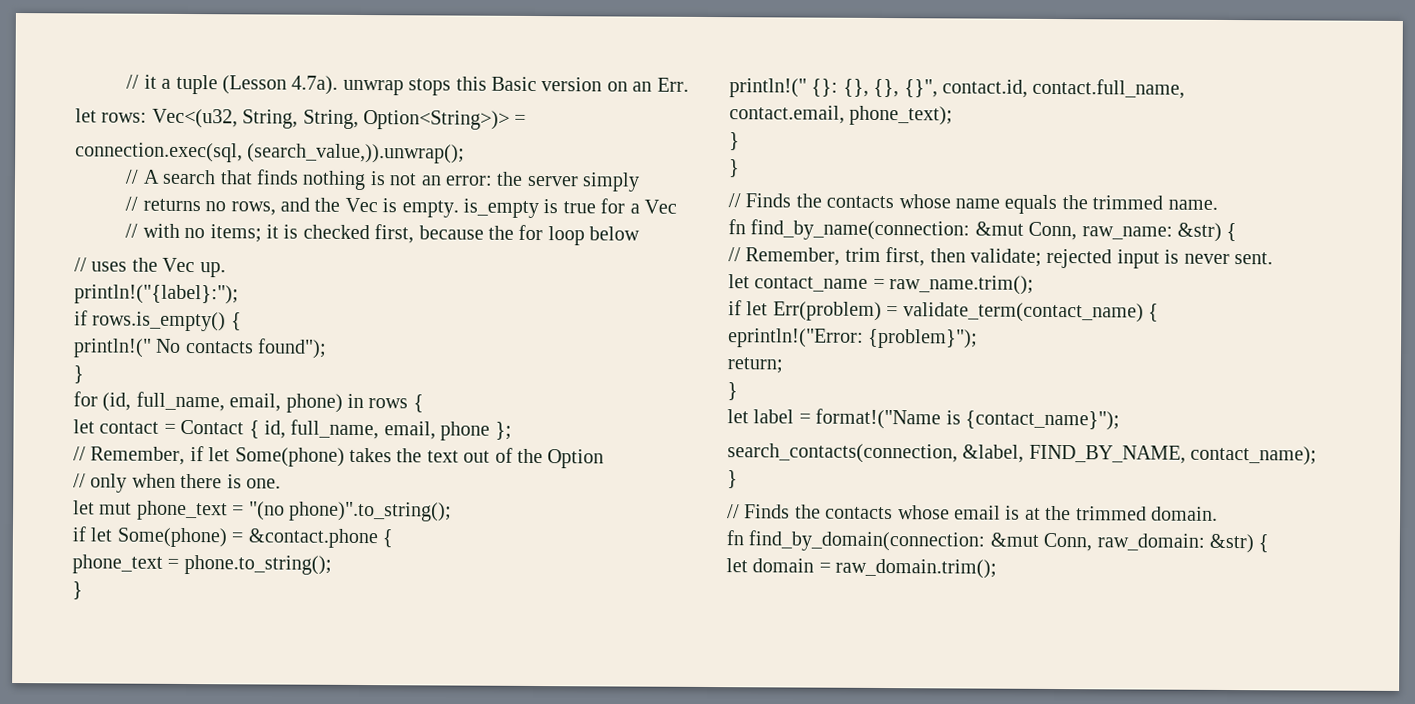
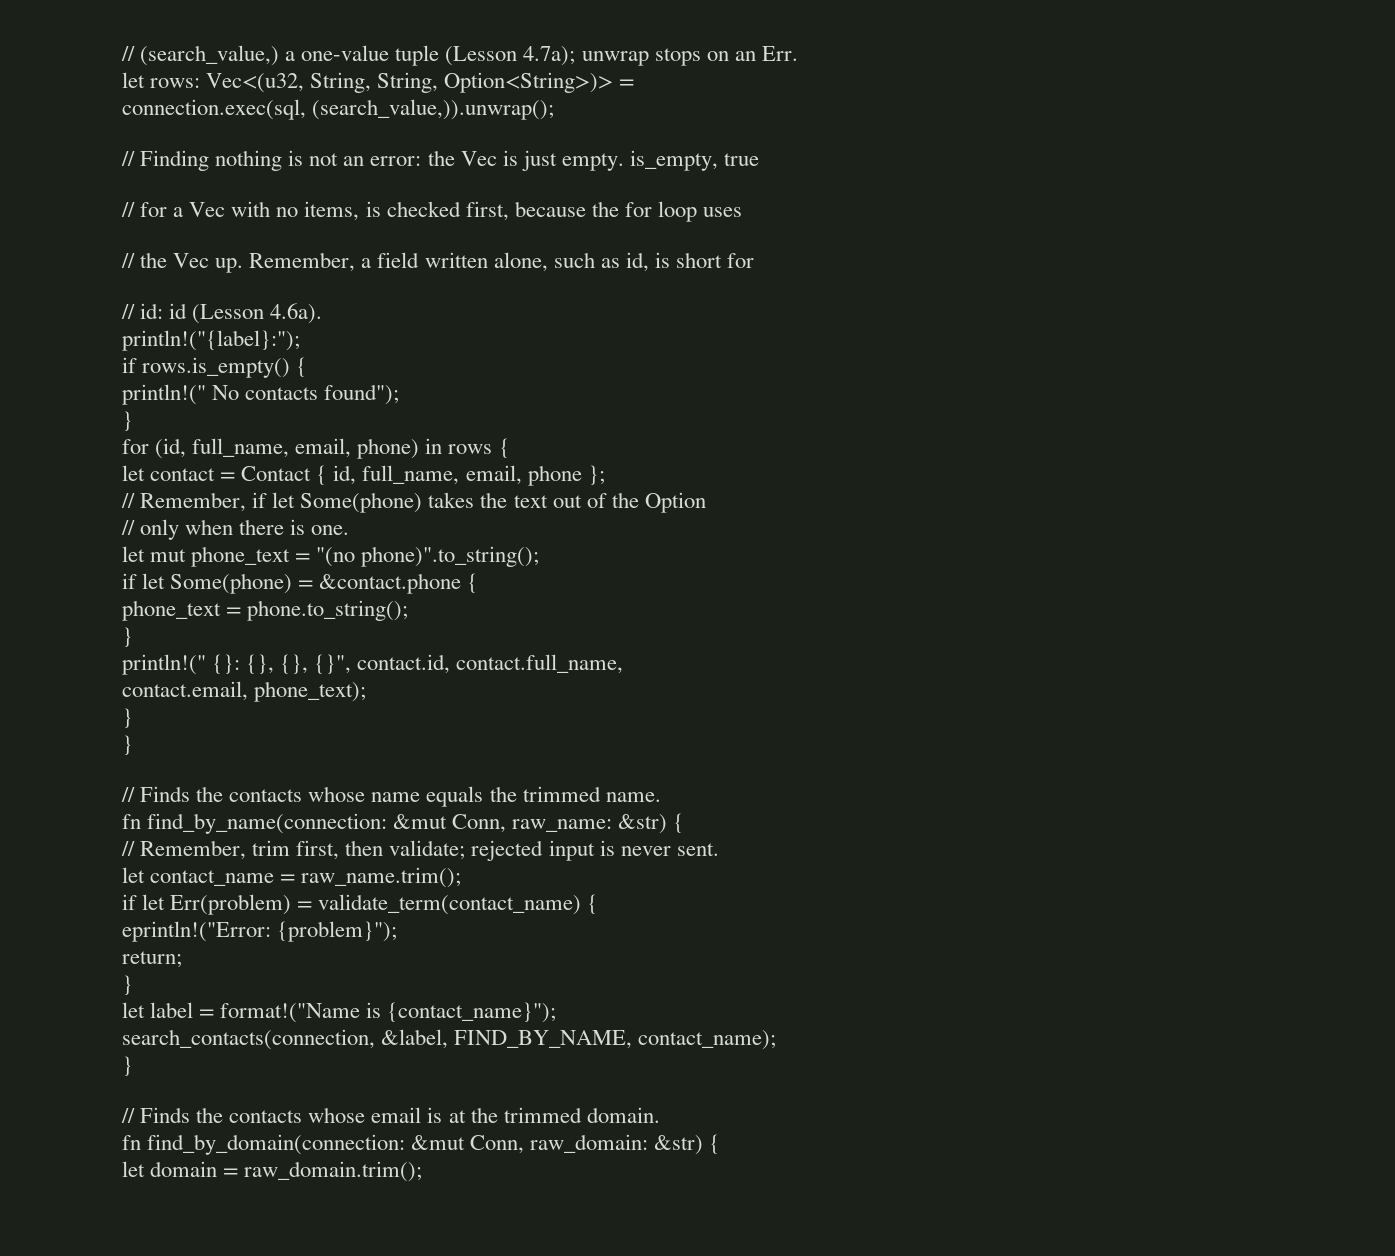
[126,74,172,89] // it a -> [121,45,390,66] // (search_value,) a one-value
[291,75,339,95] 4.7a). -> [523,46,576,66] 4.7a);
[455,76,603,92] this Basic version -> (701, 57) none
[142,169,300,185] A search that finds -> [140,150,210,171] Finding
[526,172,641,192] [125,196,596,219] server simply // // returns no rows, and the Vec is empty. is_empty is true -> [460,150,759,171] [121,202,135,217] Vec is just empty. is_empty, true // //
[125,223,139,238] // // -> (226, 209) none
[209,224,280,243] items; it -> [304,201,360,221] items,
[589,226,641,241] [74,257,128,272] below // // uses -> [703,207,743,217] [121,253,135,268] uses // //
(226, 270) none -> [249,252,755,272] [121,303,323,324] Remember, a field written alone, such as id, is short for // // id: id (Lesson 4.6a).

